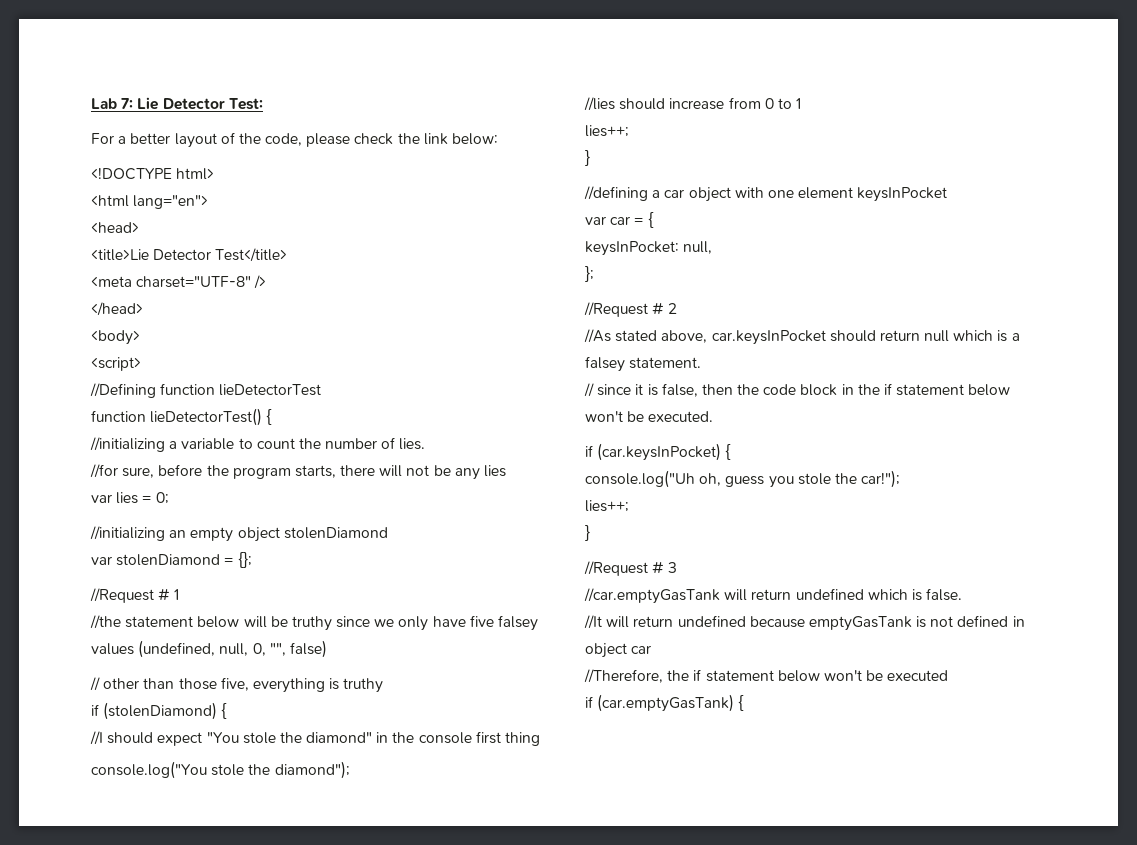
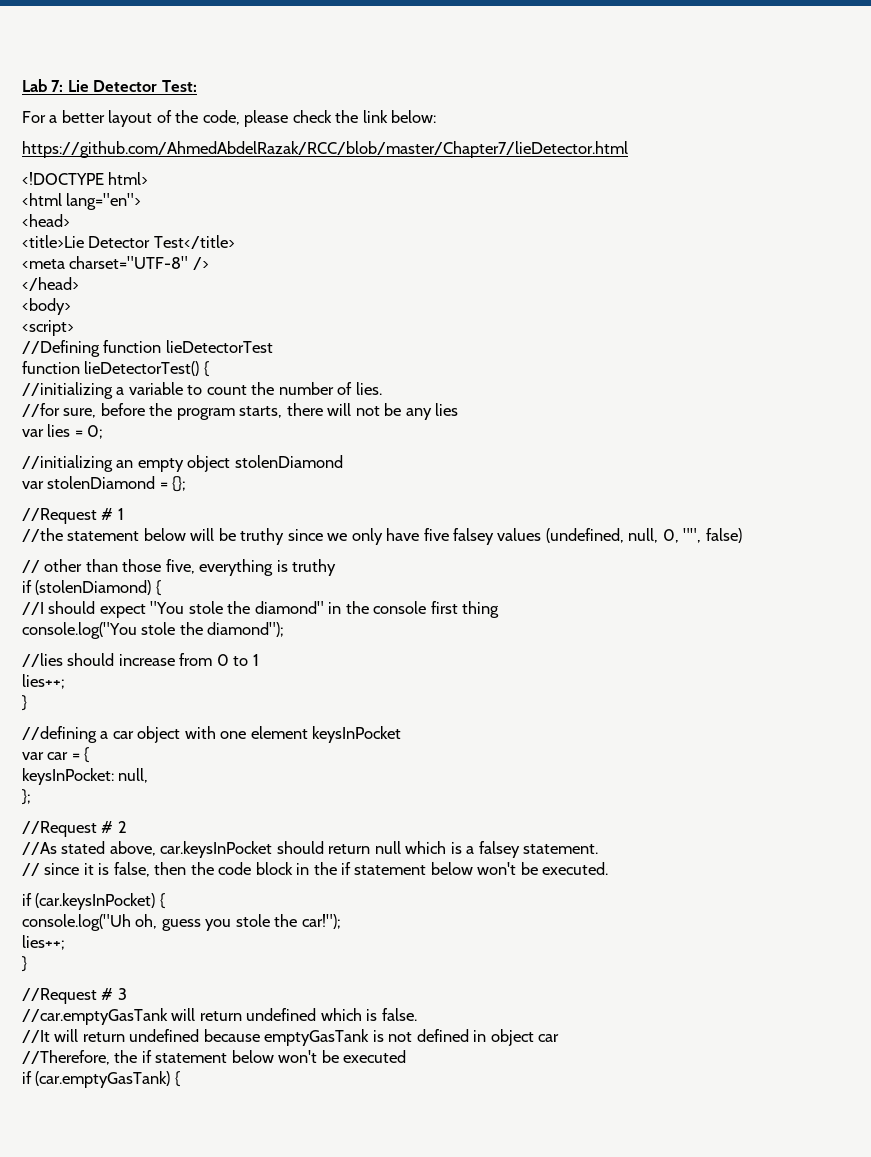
(499, 139) none -> [22,141,628,158] // https://github.com/AhmedAbdelRazak/RCC/blob/master/Chapter7/lieDetector.html

